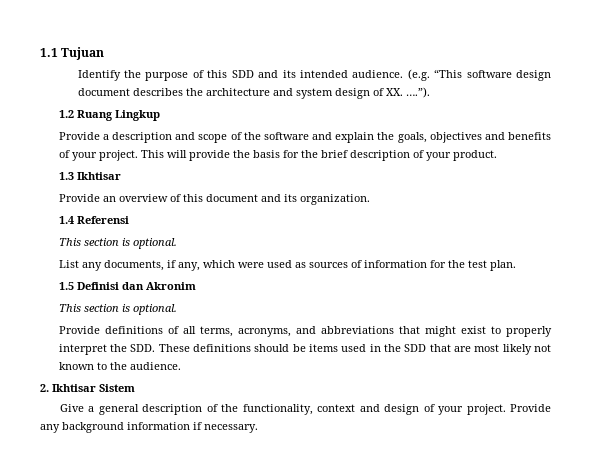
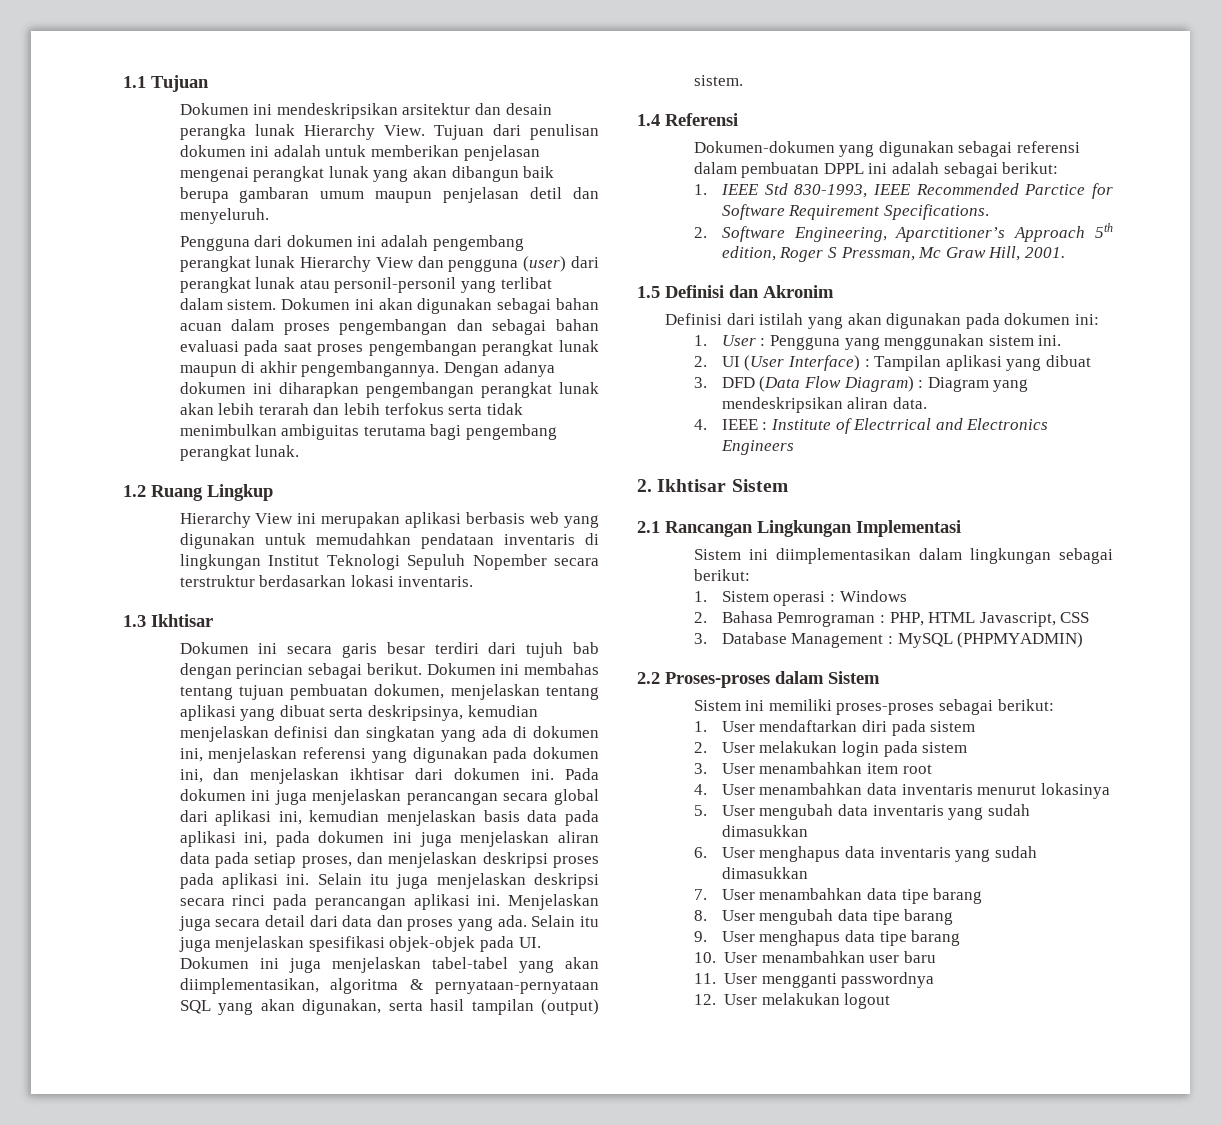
[77,69,551,81] [77,87,430,99] [58,110,160,121] [58,132,551,143] [58,150,497,161] [58,172,121,180] [58,194,370,205] [58,216,129,224] [58,238,177,249] [58,260,516,271] [58,282,196,290] [58,304,177,315] [58,326,552,337] [58,344,552,355] [58,362,181,370] [40,384,135,392] [59,404,551,415] [40,422,258,433] Identify the purpose of this SDD and its intended audience. (e.g. “This software design document describes the architecture and system design of XX. ….”). // 1.2 Ruang Lingkup // Provide a description and scope of the software and explain the goals, objectives and benefits of your project. This will provide the basis for the brief description of your product. // 1.3 Ikhtisar // Provide an overview of this document and its organization. // 1.4 Referensi // This section is optional. // List any documents, if any, which were used as sources of information for the test plan. // 1.5 Definisi dan Akronim // This section is optional. // Provide definitions of all terms, acronyms, and abbreviations that might exist to properly interpret the SDD. These definitions should be items used in the SDD that are most likely not known to the audience. // 2. Ikhtisar Sistem // Give a general description of the functionality, context and design of your project. Provide any background information if necessary. -> [179,103,552,119] [179,124,599,140] [179,145,540,161] [179,166,555,182] [179,187,599,203] [179,208,269,224] [179,235,524,251] [179,256,599,272] [179,277,552,293] [179,298,599,314] [179,319,599,335] [179,340,599,356] [179,361,555,377] [179,382,599,398] [179,403,523,415] [179,424,557,440] [179,445,300,461] [123,484,273,501] [179,512,600,528] [179,533,599,549] [179,554,599,570] [179,575,474,587] [123,614,213,627] [179,642,599,658] [179,663,599,679] [179,684,599,700] [179,705,538,721] [179,726,600,742] [179,747,599,763] [179,768,600,784] [179,789,599,805] [179,810,599,826] [179,831,599,847] [179,852,599,868] [179,873,599,889] [179,894,599,910] [178,915,600,931] [178,936,541,952] [179,957,599,973] [179,978,599,994] [179,999,600,1015] [693,75,743,86] [637,113,738,126] [693,141,1080,157] [693,162,1059,178] [693,183,1113,199] [721,204,990,220] [693,223,1113,242] [721,246,1065,262] [637,285,834,298] [665,313,1100,329] [693,334,1062,350] [693,355,1091,371] [693,376,1029,392] [721,397,928,413] [693,418,1049,434] [720,440,794,455] [637,479,788,492] [637,520,961,537] [693,548,1113,564] [693,569,750,581] [693,590,907,606] [693,611,1090,627] [693,632,1084,648] [637,671,880,688] [693,699,1054,715] [693,720,976,736] [693,741,968,757] [693,762,932,774] [693,783,1110,799] [693,804,1030,820] [721,825,808,837] [693,846,1037,862] [721,867,808,879] [693,888,983,904] [693,909,954,925] [693,930,961,946] [693,951,936,963] [693,972,935,988] [693,993,891,1009] Dokumen ini mendeskripsikan arsitektur dan desain perangka lunak Hierarchy View. Tujuan dari penulisan dokumen ini adalah untuk memberikan penjelasan mengenai perangkat lunak yang akan dibangun baik berupa gambaran umum maupun penjelasan detil dan menyeluruh. // Pengguna dari dokumen ini adalah pengembang perangkat lunak Hierarchy View dan pengguna (user) dari perangkat lunak atau personil-personil yang terlibat dalam sistem. Dokumen ini akan digunakan sebagai bahan acuan dalam proses pengembangan dan sebagai bahan evaluasi pada saat proses pengembangan perangkat lunak maupun di akhir pengembangannya. Dengan adanya dokumen ini diharapkan pengembangan perangkat lunak akan lebih terarah dan lebih terfokus serta tidak menimbulkan ambiguitas terutama bagi pengembang perangkat lunak. // 1.2 Ruang Lingkup // Hierarchy View ini merupakan aplikasi berbasis web yang digunakan untuk memudahkan pendataan inventaris di lingkungan Institut Teknologi Sepuluh Nopember secara terstruktur berdasarkan lokasi inventaris. // 1.3 Ikhtisar // Dokumen ini secara garis besar terdiri dari tujuh bab dengan perincian sebagai berikut. Dokumen ini membahas tentang tujuan pembuatan dokumen, menjelaskan tentang aplikasi yang dibuat serta deskripsinya, kemudian menjelaskan definisi dan singkatan yang ada di dokumen ini, menjelaskan referensi yang digunakan pada dokumen ini, dan menjelaskan ikhtisar dari dokumen ini. Pada dokumen ini juga menjelaskan perancangan secara global dari aplikasi ini, kemudian menjelaskan basis data pada aplikasi ini, pada dokumen ini juga menjelaskan aliran data pada setiap proses, dan menjelaskan deskripsi proses pada aplikasi ini. Selain itu juga menjelaskan deskripsi secara rinci pada perancangan aplikasi ini. Menjelaskan juga secara detail dari data dan proses yang ada. Selain itu juga menjelaskan spesifikasi objek-objek pada UI. Dokumen ini juga menjelaskan tabel-tabel yang akan diimplementasikan, algoritma & pernyataan-pernyataan SQL yang akan digunakan, serta hasil tampilan (output) sistem. // 1.4 Referensi // Dokumen-dokumen yang digunakan sebagai referensi dalam pembuatan DPPL ini adalah sebagai berikut: // 1. IEEE Std 830-1993, IEEE Recommended Parctice for Software Requirement Specifications. // 2. Software Engineering, Aparctitioner’s Approach 5th edition, Roger S Pressman, Mc Graw Hill, 2001. // 1.5 Definisi dan Akronim // Definisi dari istilah yang akan digunakan pada dokumen ini: // 1. User : Pengguna yang menggunakan sistem ini. // 2. UI (User Interface) : Tampilan aplikasi yang dibuat // 3. DFD (Data Flow Diagram) : Diagram yang mendeskripsikan aliran data. // 4. IEEE : Institute of Electrrical and Electronics Engineers // 2. Ikhtisar Sistem // 2.1 Rancangan Lingkungan Implementasi // Sistem ini diimplementasikan dalam lingkungan sebagai berikut: // 1. Sistem operasi : Windows // 2. Bahasa Pemrograman : PHP, HTML Javascript, CSS // 3. Database Management : MySQL (PHPMYADMIN) // 2.2 Proses-proses dalam Sistem // Sistem ini memiliki proses-proses sebagai berikut: // 1. User mendaftarkan diri pada sistem // 2. User melakukan login pada sistem // 3. User menambahkan item root // 4. User menambahkan data inventaris menurut lokasinya // 5. User mengubah data inventaris yang sudah dimasukkan // 6. User menghapus data inventaris yang sudah dimasukkan // 7. User menambahkan data tipe barang // 8. User mengubah data tipe barang // 9. User menghapus data tipe barang // 10. User menambahkan user baru // 11. User mengganti passwordnya // 12. User melakukan logout

